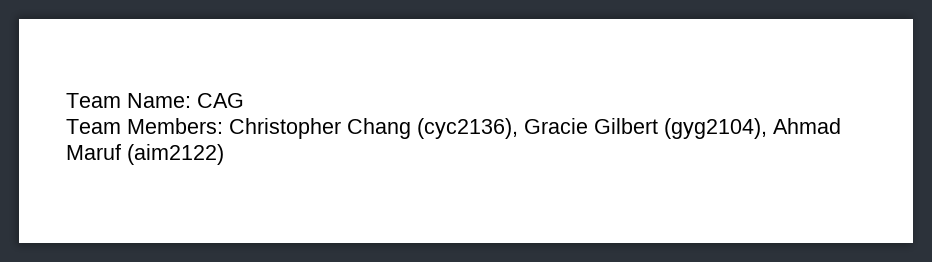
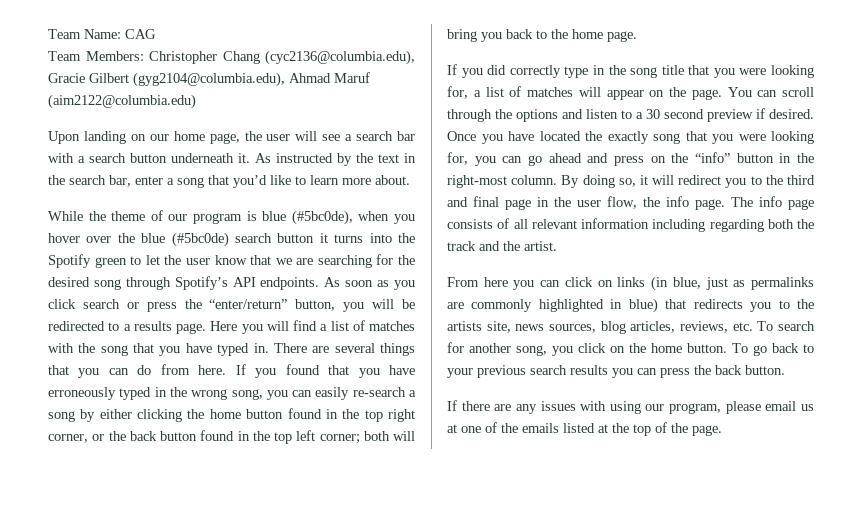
[417,118,518,139] (cyc2136), -> [265,50,415,65] (cyc2136@columbia.edu),
[664,118,767,139] (gyg2104), -> [133,72,285,87] (gyg2104@columbia.edu),
[127,144,224,165] (aim2122) -> [48,94,196,109] [48,131,416,144] [48,153,416,166] [48,175,410,188] [48,210,415,225] [48,232,415,247] [48,254,415,268] [48,276,416,290] [48,299,416,312] [48,320,415,334] [48,343,416,356] [48,364,415,378] [48,387,417,400] [48,408,416,422] [48,430,415,444] [447,29,637,42] [447,64,814,78] [447,86,814,100] [447,108,814,122] [447,131,814,144] [447,152,814,166] [447,175,815,188] [447,196,814,210] [447,218,814,232] [447,241,557,251] [447,276,814,291] [447,298,815,313] [447,321,815,334] [447,342,814,356] [447,365,785,378] [447,400,814,414] [447,422,722,436] (aim2122@columbia.edu) // Upon landing on our home page, the user will see a search bar with a search button underneath it. As instructed by the text in the search bar, enter a song that you’d like to learn more about. // While the theme of our program is blue (#5bc0de), when you hover over the blue (#5bc0de) search button it turns into the Spotify green to let the user know that we are searching for the desired song through Spotify’s API endpoints. As soon as you click search or press the “enter/return” button, you will be redirected to a results page. Here you will find a list of matches with the song that you have typed in. There are several things that you can do from here. If you found that you have erroneously typed in the wrong song, you can easily re-search a song by either clicking the home button found in the top right corner, or the back button found in the top left corner; both will bring you back to the home page. // If you did correctly type in the song title that you were looking for, a list of matches will appear on the page. You can scroll through the options and listen to a 30 second preview if desired. Once you have located the exactly song that you were looking for, you can go ahead and press on the “info” button in the right-most column. By doing so, it will redirect you to the third and final page in the user flow, the info page. The info page consists of all relevant information including regarding both the track and the artist. // From here you can click on links (in blue, just as permalinks are commonly highlighted in blue) that redirects you to the artists site, news sources, blog articles, reviews, etc. To search for another song, you click on the home button. To go back to your previous search results you can press the back button. // If there are any issues with using our program, please email us at one of the emails listed at the top of the page.

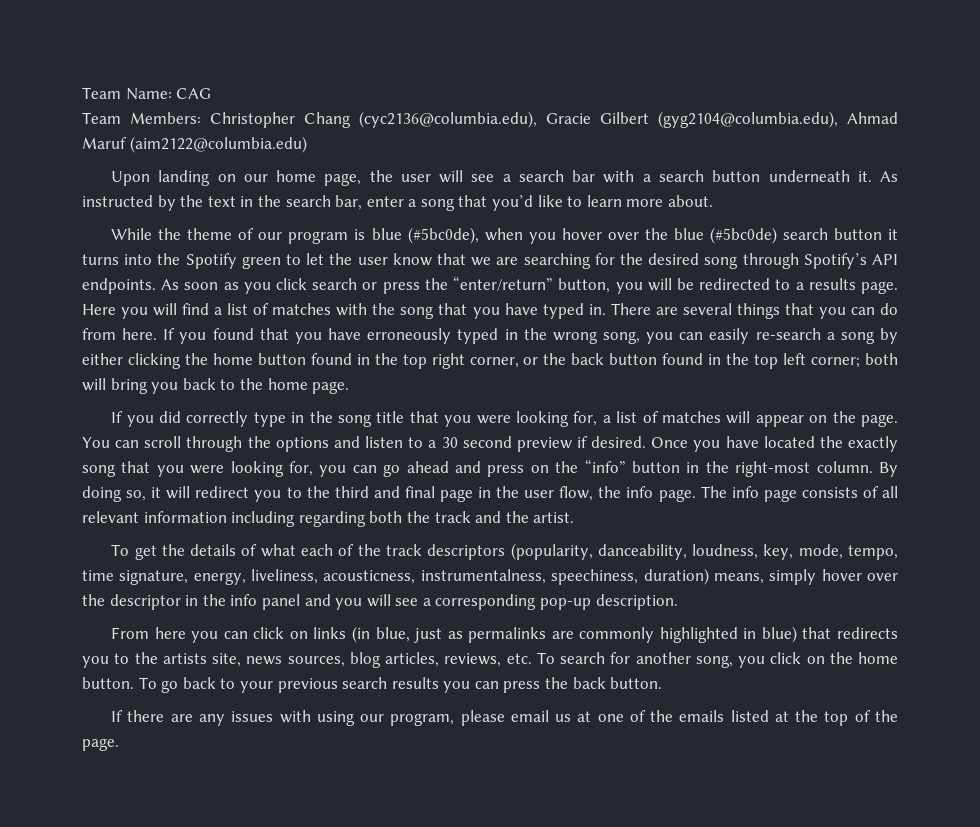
(557, 246) none -> [111,543,899,560] [82,568,899,585] [82,594,678,610] // To get the details of what each of the track descriptors (popularity, danceability, loudness, key, mode, tempo, time signature, energy, liveliness, acousticness, instrumentalness, speechiness, duration) means, simply hover over the descriptor in the info panel and you will see a corresponding pop-up description.

